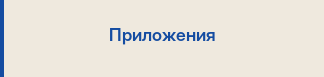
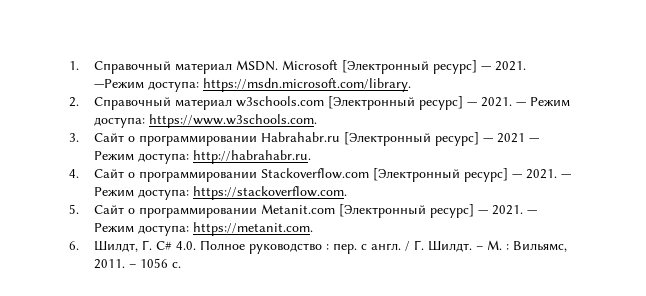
[108,28,216,45] Приложения -> [69,60,527,74] [94,78,412,92] [69,96,571,110] [94,114,318,128] [69,132,540,146] [94,150,312,164] [69,168,572,182] [94,186,348,200] [69,204,538,218] [94,222,314,236] [69,240,568,254] [94,258,182,269] 1. Справочный материал MSDN. Microsoft [Электронный ресурс] — 2021. —Режим доступа: https://msdn.microsoft.com/library. // 2. Справочный материал w3schools.com [Электронный ресурс] — 2021. — Режим доступа: https://www.w3schools.com. // 3. Сайт о программировании Habrahabr.ru [Электронный ресурс] — 2021 — Режим доступа: http://habrahabr.ru. // 4. Сайт о программировании Stackoverflow.com [Электронный ресурс] — 2021. — Режим доступа: https://stackoverflow.com. // 5. Сайт о программировании Metanit.com [Электронный ресурс] — 2021. — Режим доступа: https://metanit.com. // 6. Шилдт, Г. C# 4.0. Полное руководство : пер. с англ. / Г. Шилдт. – М. : Вильямс, 2011. – 1056 с.

